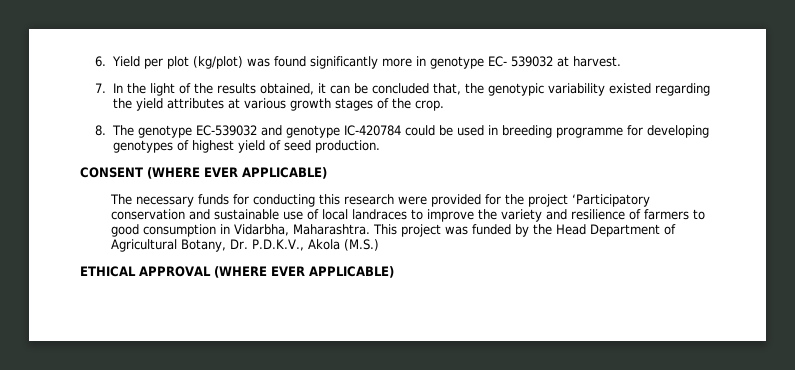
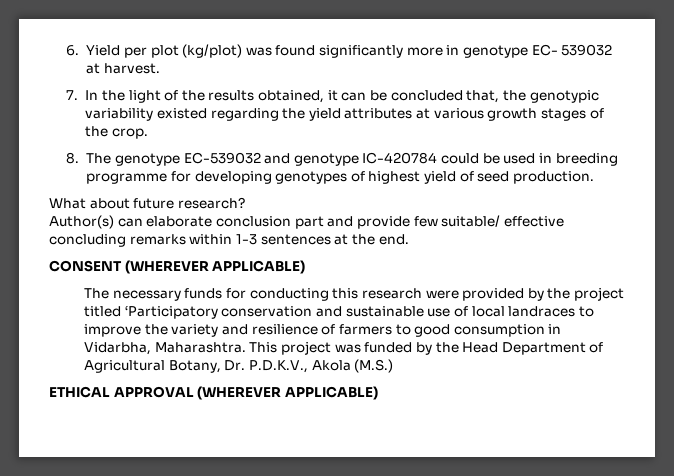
(380, 146) none -> [49,197,245,209] [49,215,564,229] [49,234,409,247] // What about future research? // Author(s) can elaborate conclusion part and provide few suitable/ effective concluding remarks within 1-3 sentences at the end.
[147,167,238,179] (WHERE EVER -> [124,260,209,274] (WHEREVER
[484,194,501,205] for -> [527,288,544,301] by
(568, 200) none -> [83,306,121,317] titled
[214,266,305,278] (WHERE EVER -> [197,386,282,400] (WHEREVER

